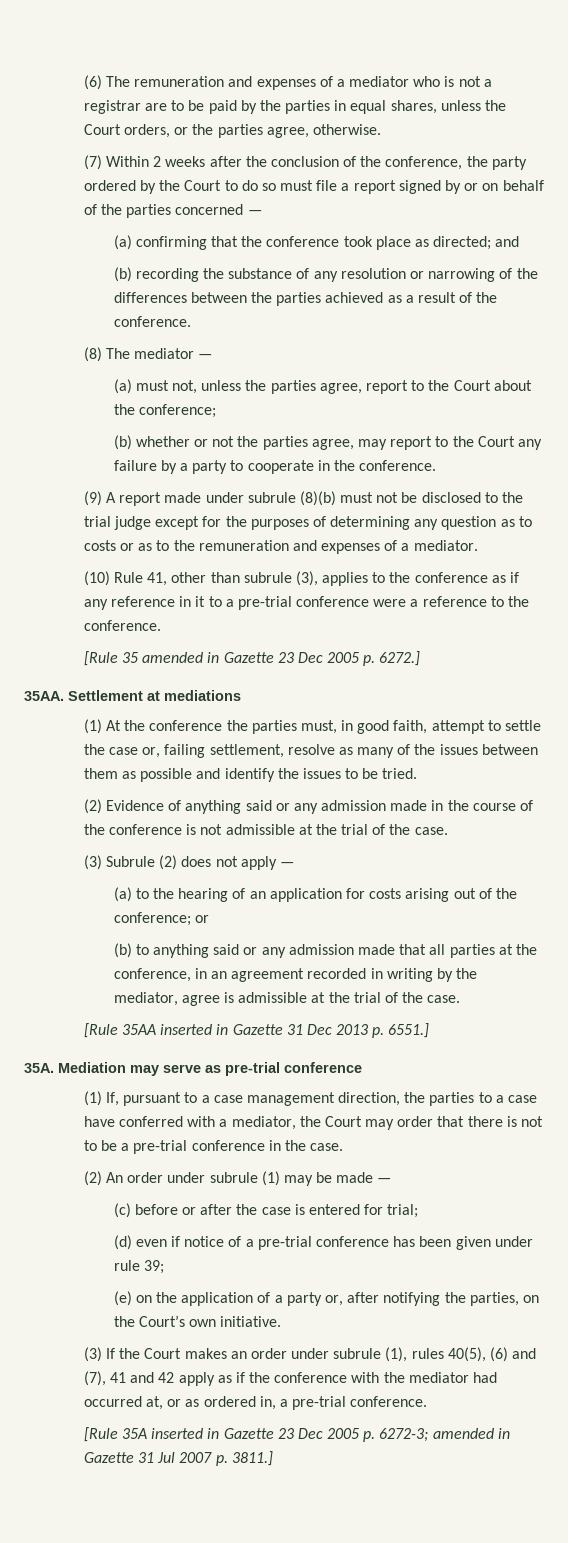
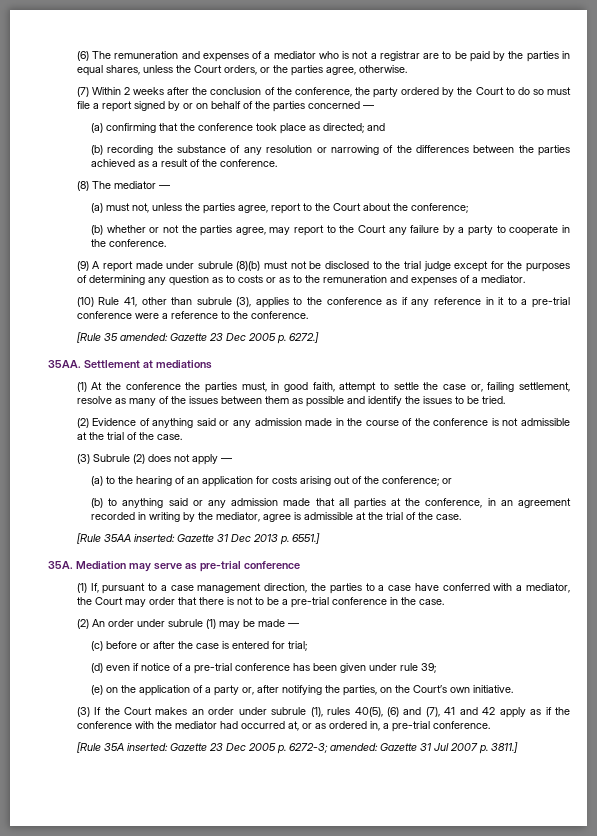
[142,652,220,663] amended in -> [119,333,168,341] amended:
[160,1024,229,1035] inserted in -> [133,534,175,542] inserted:
[151,1428,220,1439] inserted in -> [126,743,168,751] inserted:
[432,1428,510,1439] amended in -> [329,743,378,751] amended:

